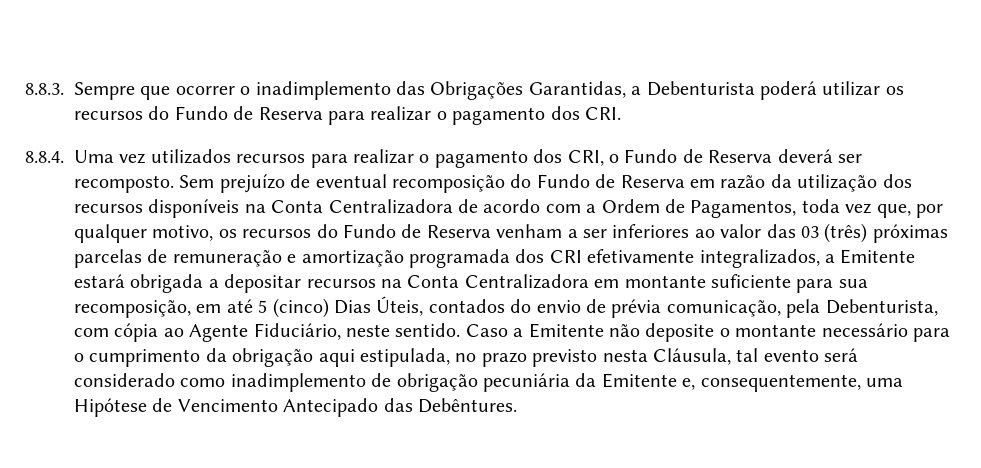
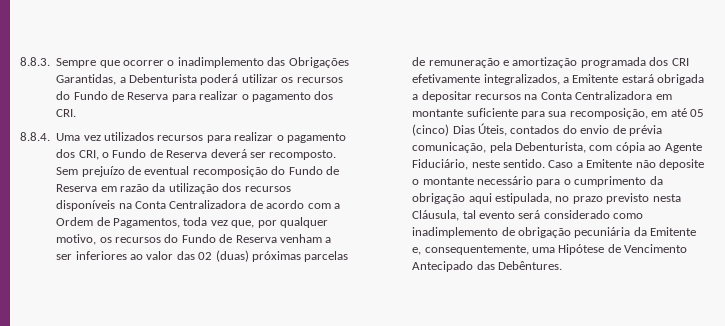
[800,223,868,243] 03 (três) -> [198,250,249,262] 02 (duas)
[258,300,268,313] 5 -> [689,109,704,117] 05

